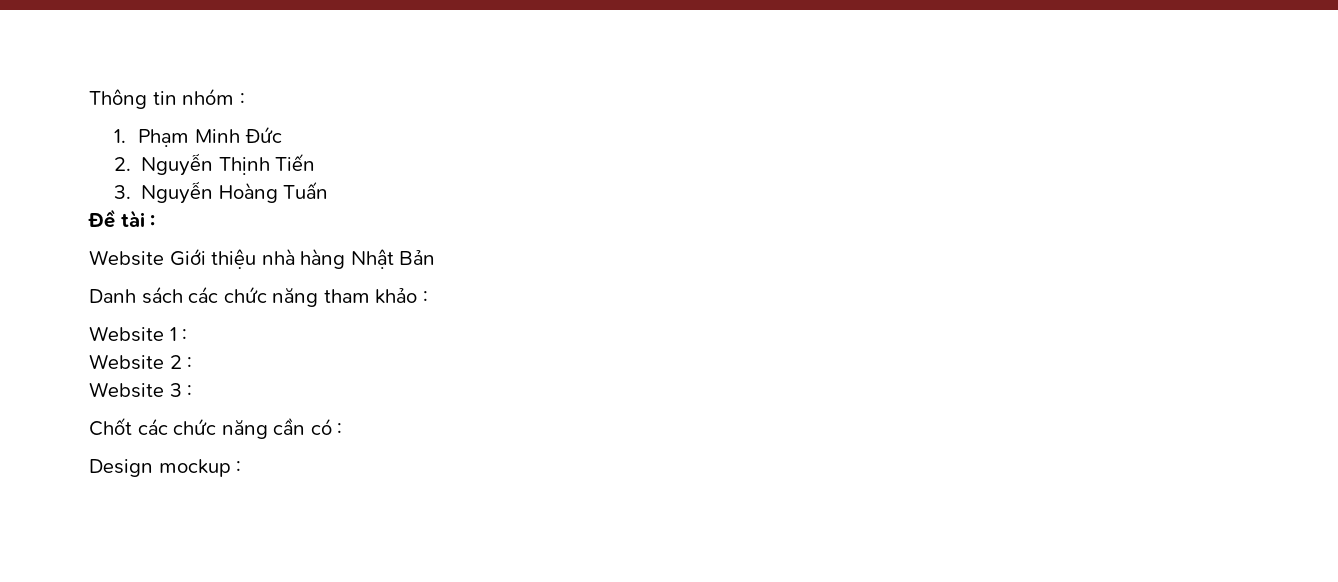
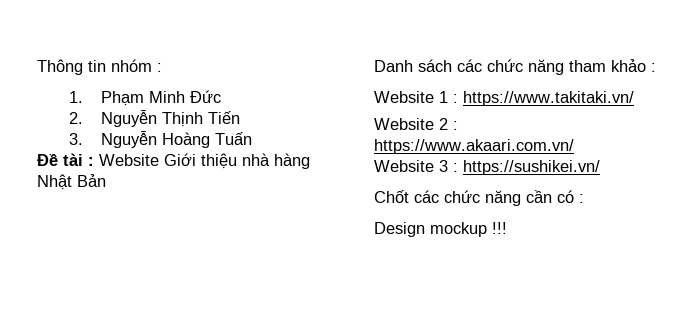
(156, 221) // -> (94, 161) none
(188, 335) none -> [463,91,634,106] https://www.takitaki.vn/
(193, 363) none -> [374,139,574,154] https://www.akaari.com.vn/
(193, 391) none -> [463,160,600,175] https://sushikei.vn/
[236,461,242,473] : -> [492,222,507,234] !!!

